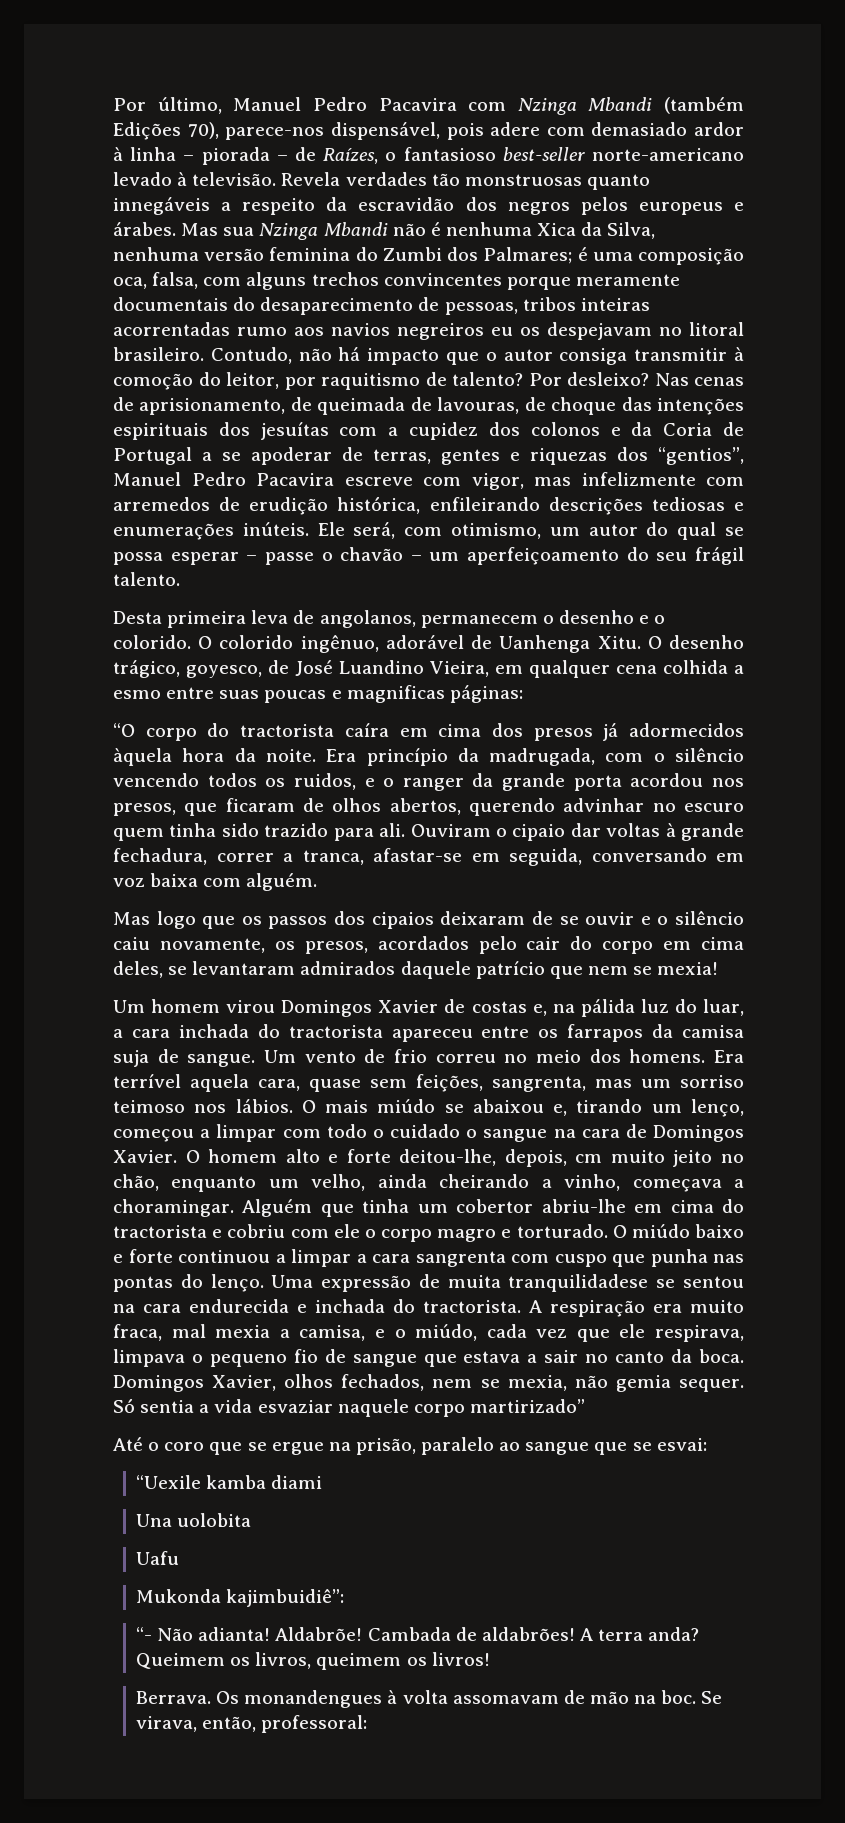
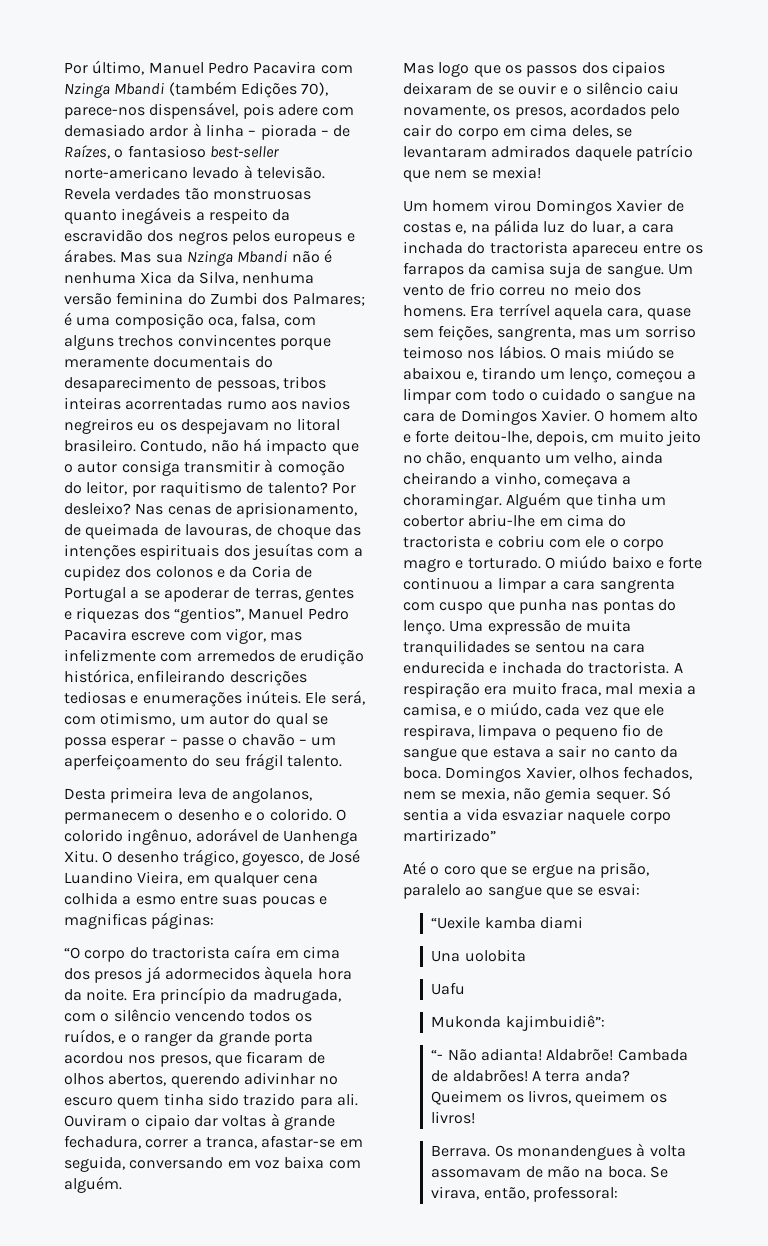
[113,197,210,215] innegáveis -> [121,207,192,224] inegáveis
[293,773,356,790] ruidos, -> [64,1029,114,1044] ruídos,
[563,798,645,812] advinhar -> [243,1072,315,1085] adivinhar
[508,1274,649,1292] tranquilidadese -> [403,640,510,656] tranquilidades
[661,1690,697,1704] boc. -> [607,1166,646,1178] boca.

